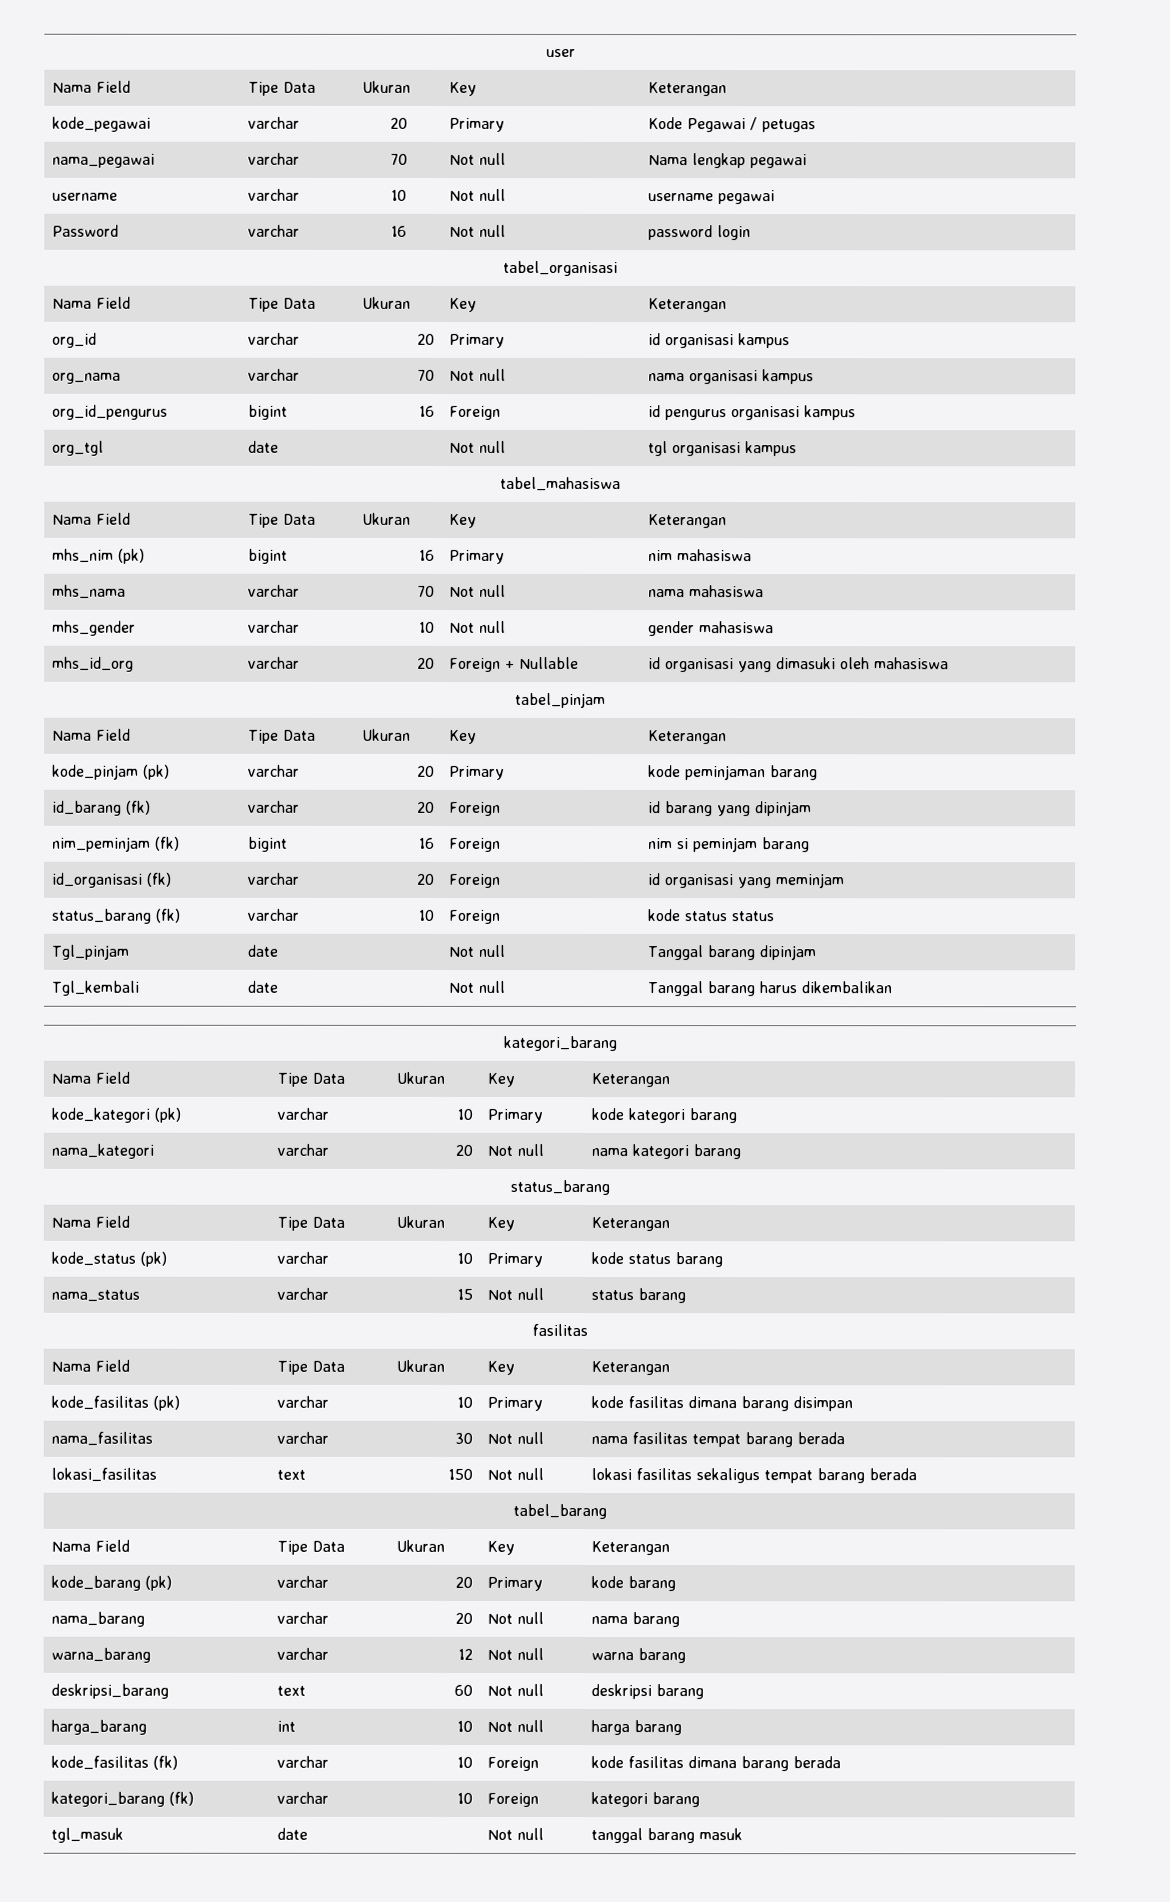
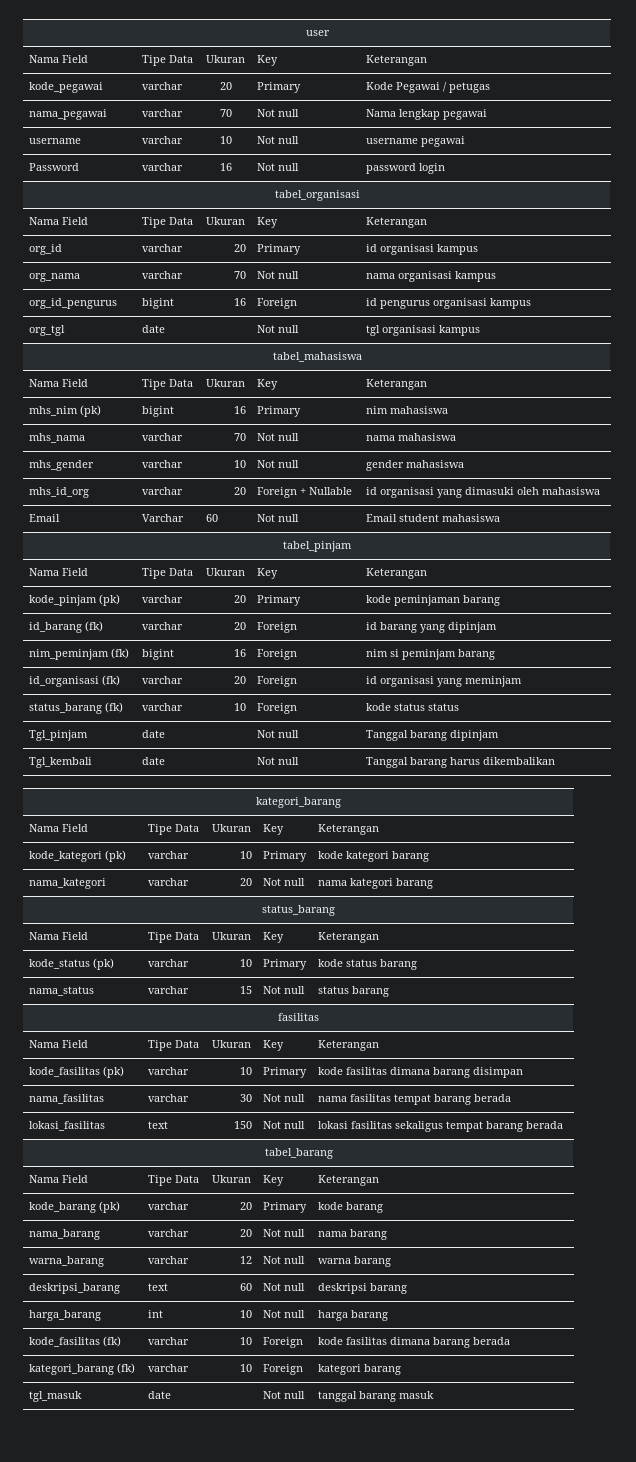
(949, 663) none -> [28,514,60,522] [141,514,184,522] [205,514,218,522] [256,514,299,522] [365,514,500,522] // Email | Varchar | 60 | Not null | Email student mahasiswa

